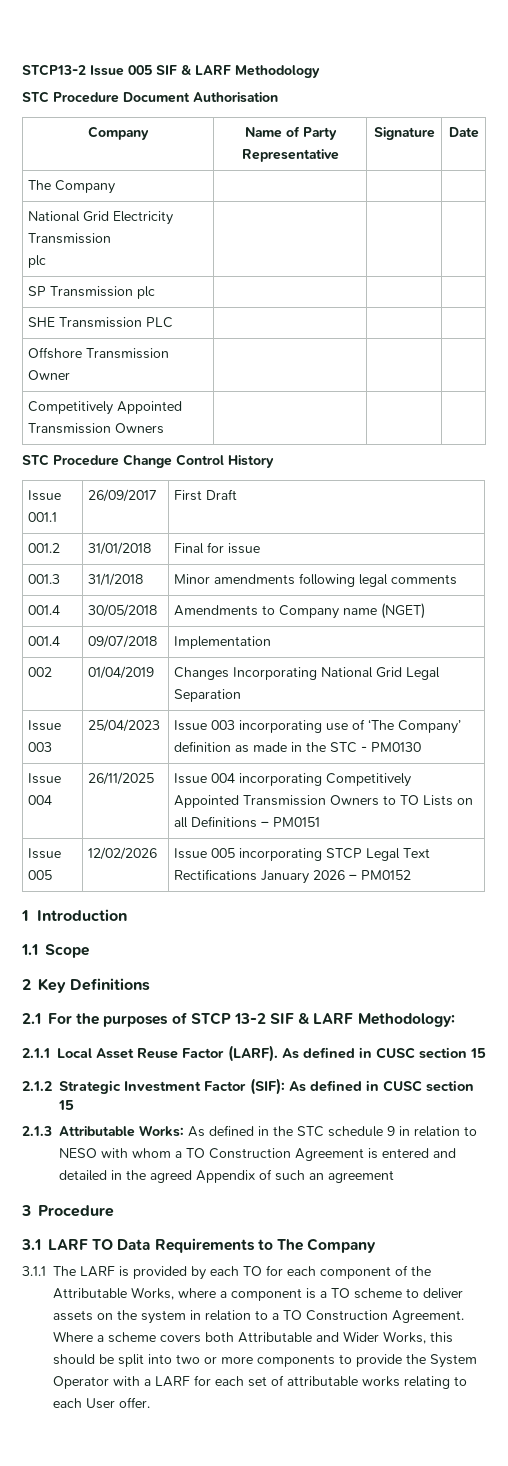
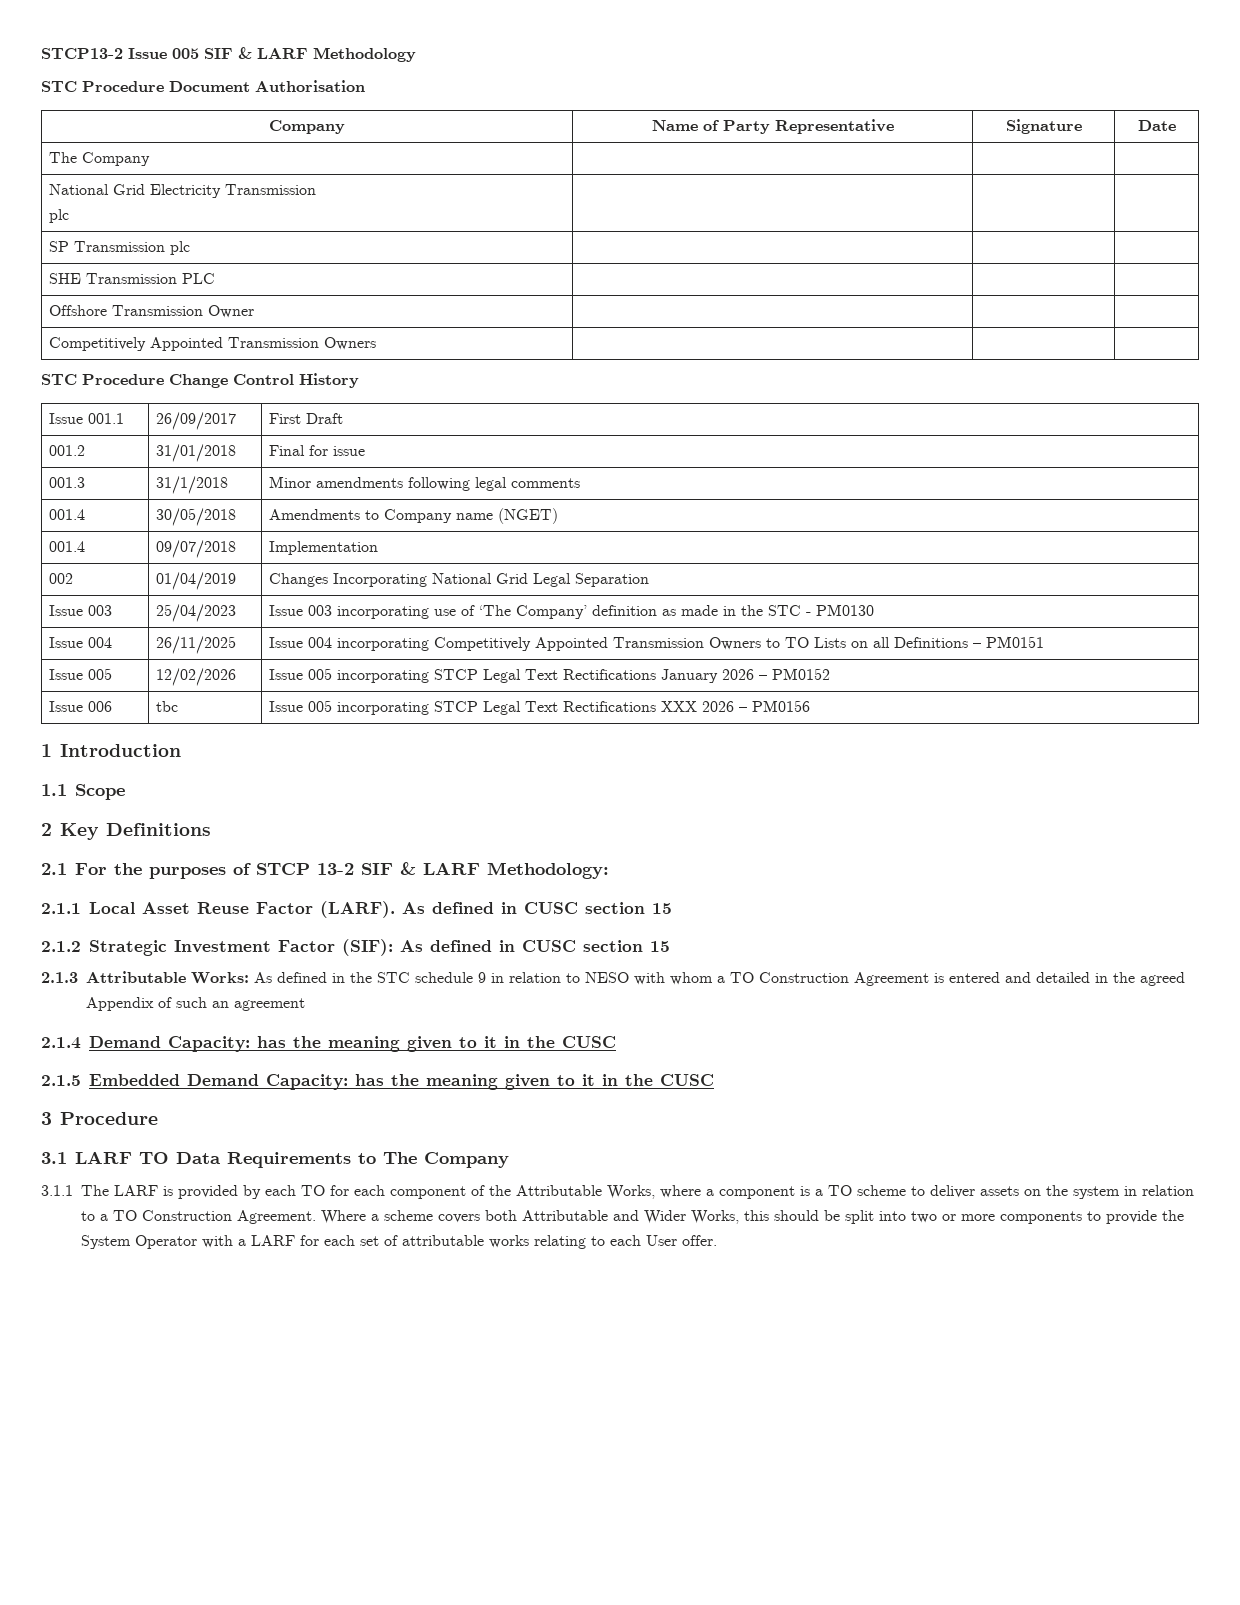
(412, 875) none -> [48,701,112,712] [155,701,178,712] [268,700,810,715] // Issue 006 | tbc | Issue 005 incorporating STCP Legal Text Rectifications XXX 2026 – PM0156
(394, 1176) none -> [41,1036,616,1052] [41,1074,714,1090] // 2.1.4 Demand Capacity: has the meaning given to it in the CUSC // 2.1.5 Embedded Demand Capacity: has the meaning given to it in the CUSC

